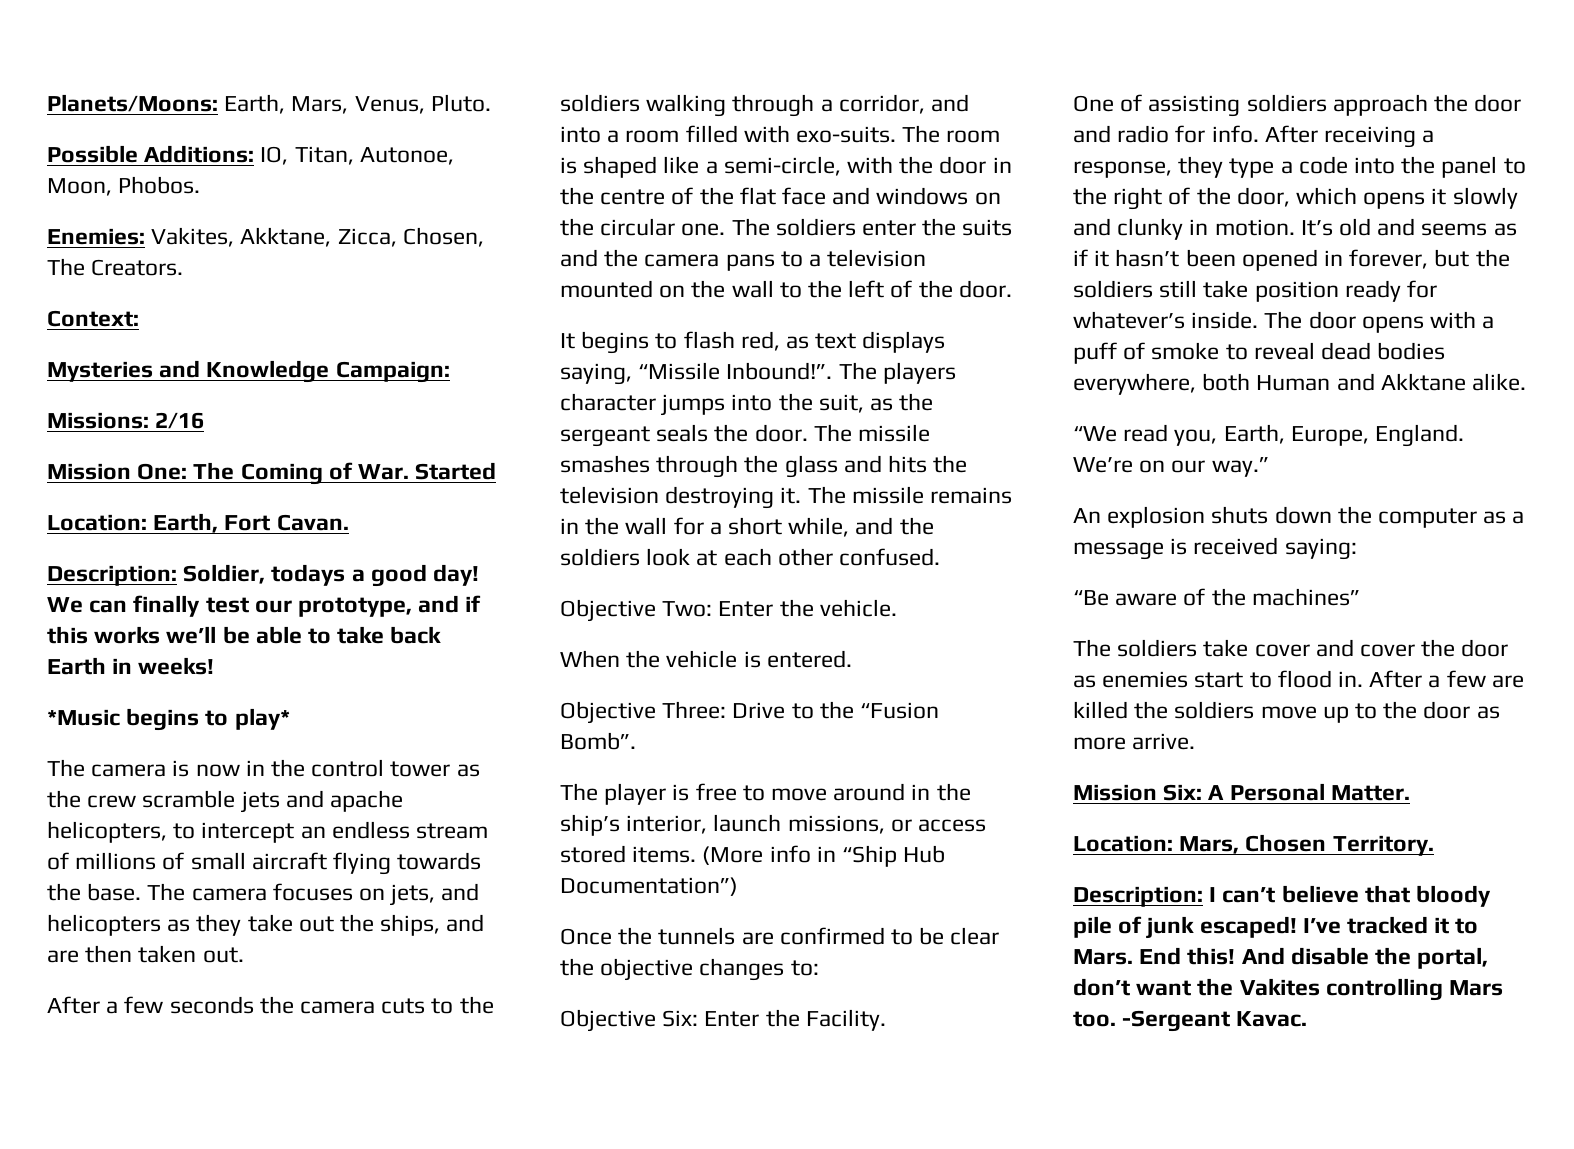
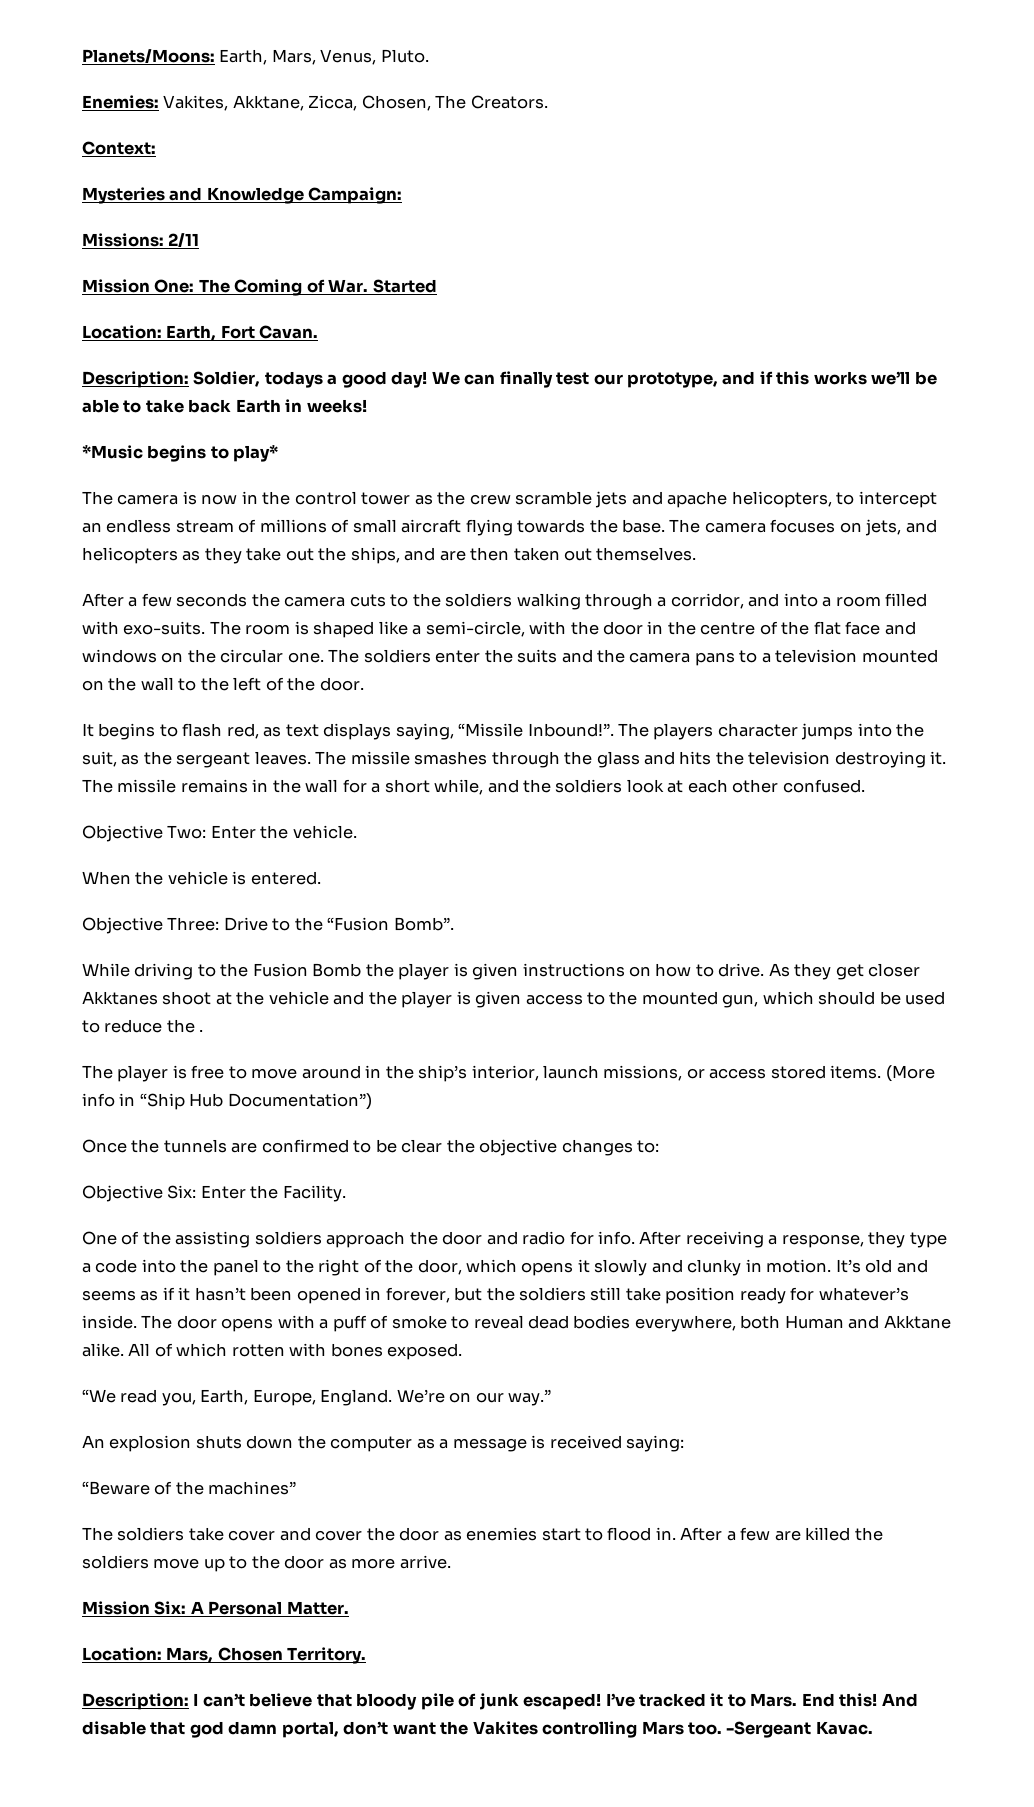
[47,145,454,165] [47,176,201,196] // Possible Additions: IO, Titan, Autonoe, Moon, Phobos. -> (429, 56) none
[155,412,205,429] 2/16 -> [168,233,200,247] 2/11
[202,947,244,963] out. -> [564,547,697,561] out themselves.
[656,424,808,442] seals the door. -> [254,751,311,765] leaves.
(636, 741) none -> [82,963,921,980] [82,991,946,1008] [82,1019,204,1033] // While driving to the Fusion Bomb the player is given instructions on how to drive. As they get closer Akktanes shoot at the vehicle and the player is given access to the mounted gun, which should be used to reduce the .
(1143, 103) none -> [142,1231,171,1245] the
(1527, 382) none -> [128,1343,463,1360] All of which rotten with bones exposed.
[1073,590,1178,606] “Be aware -> [82,1481,150,1495] “Beware
[1375,947,1412,965] the -> [150,1721,278,1738] that god damn

